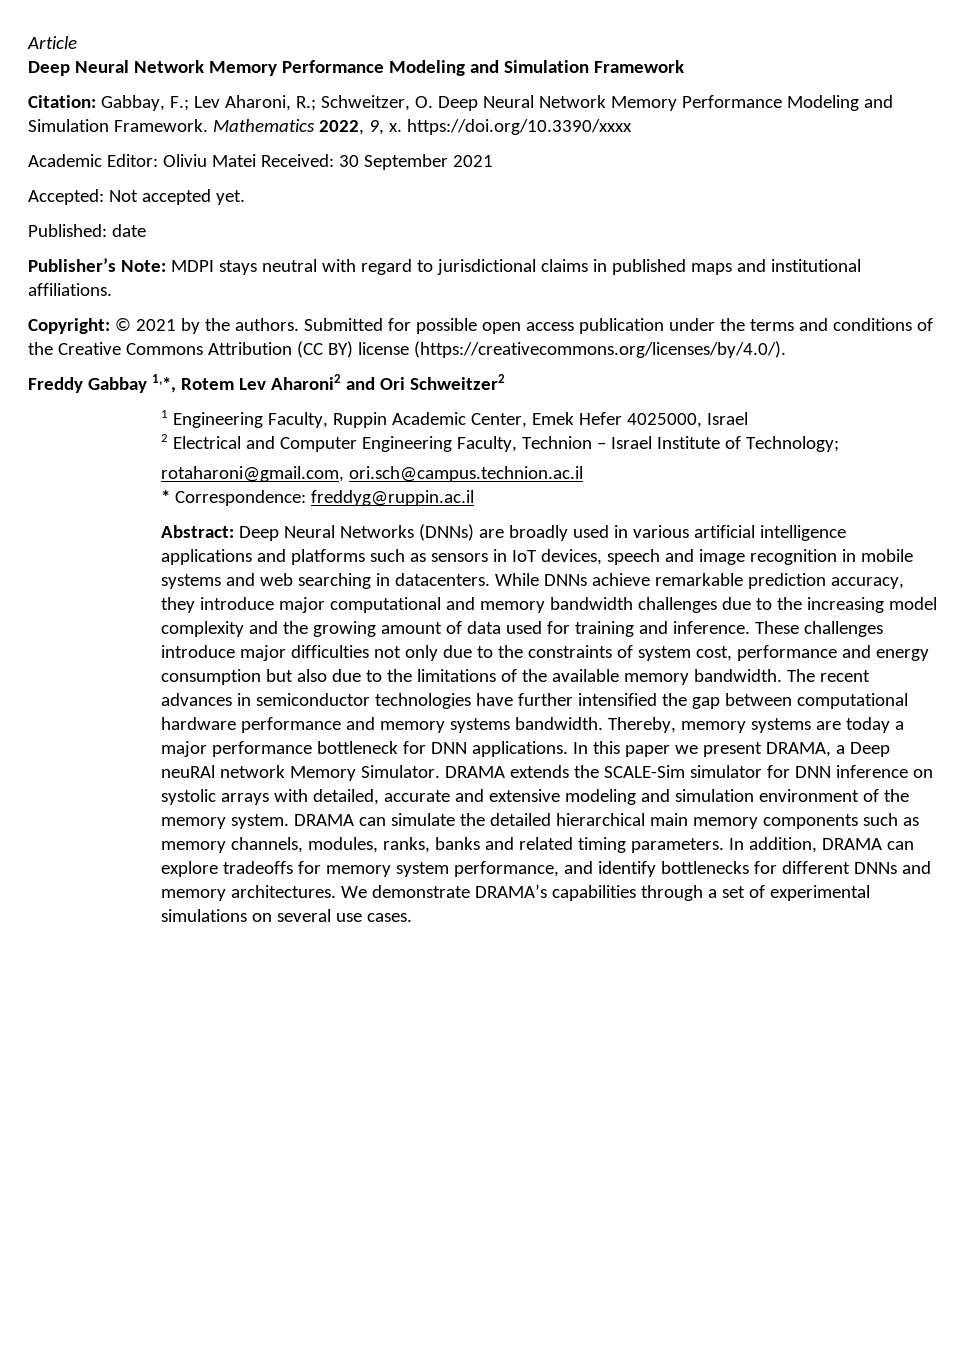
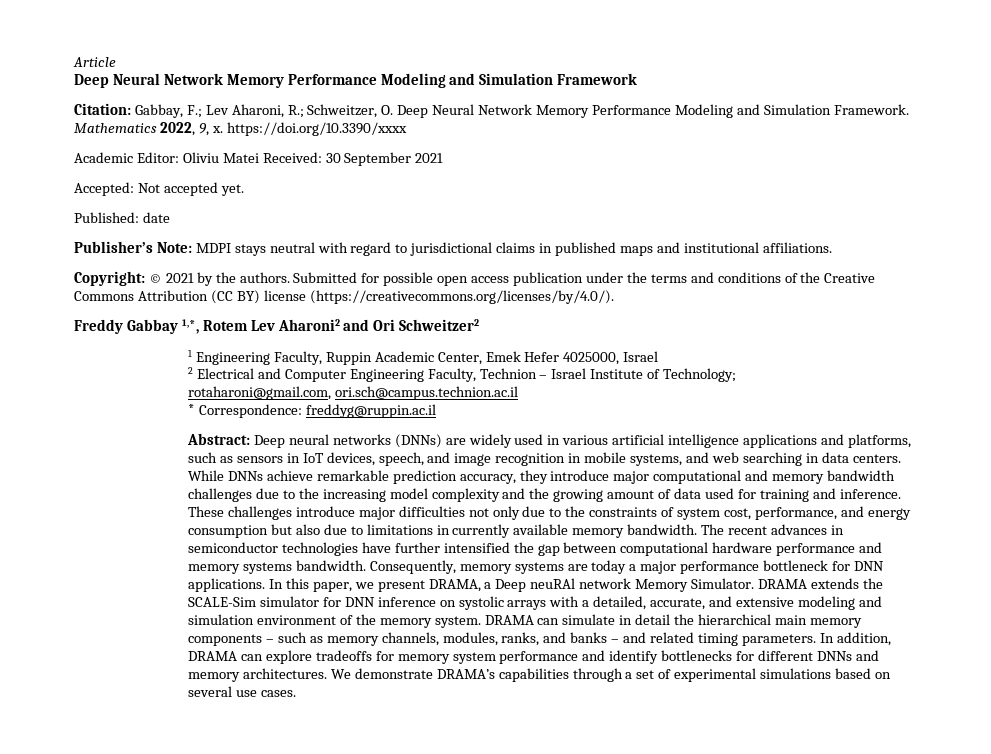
[284,525,415,538] Neural Networks -> [288,434,391,445] neural networks
[509,525,569,541] broadly -> [468,434,512,448] widely
[291,549,366,565] platforms -> [847,434,911,448] platforms,
[607,549,661,565] speech -> [378,452,424,466] speech,
[161,574,222,589] systems -> [630,454,683,466] systems,
[395,573,491,586] datacenters. -> [821,452,901,463] data centers.
[737,645,838,661] performance -> [754,507,837,520] performance,
[387,669,548,682] the limitations of the -> [366,524,511,538] limitations in currently
[608,717,677,733] Thereby, -> [369,560,456,574] Consequently,
[625,745,671,757] paper -> [312,582,352,592] paper,
[313,789,451,805] detailed, accurate -> [582,596,706,610] a detailed, accurate,
[460,813,552,826] the detailed -> [619,614,695,625] in detail the
(859, 821) none -> [265,639,274,643] –
[435,837,481,850] banks -> [543,632,620,643] and banks –
[454,861,560,877] performance, -> [499,651,579,664] performance
(248, 915) none -> [835,668,872,679] based

